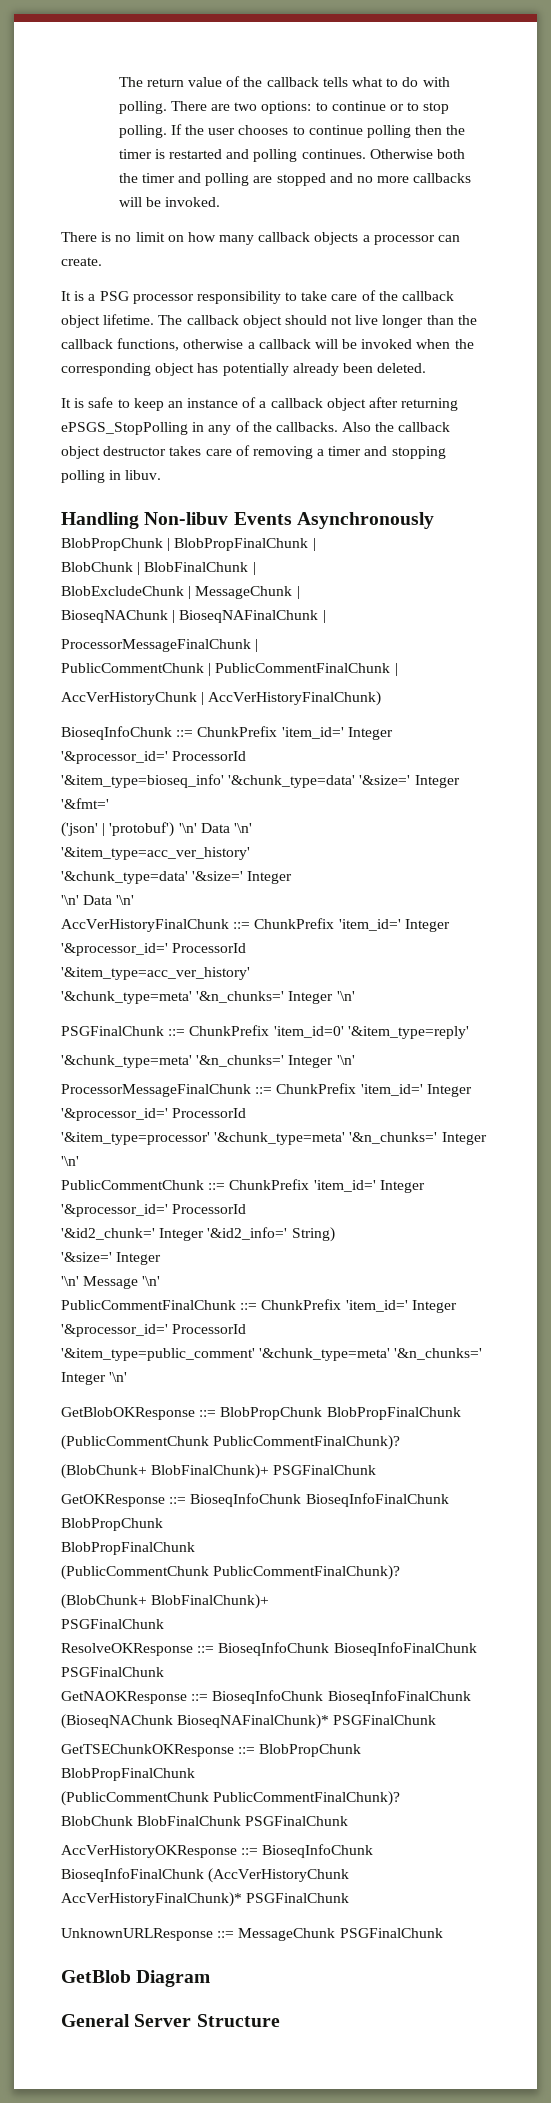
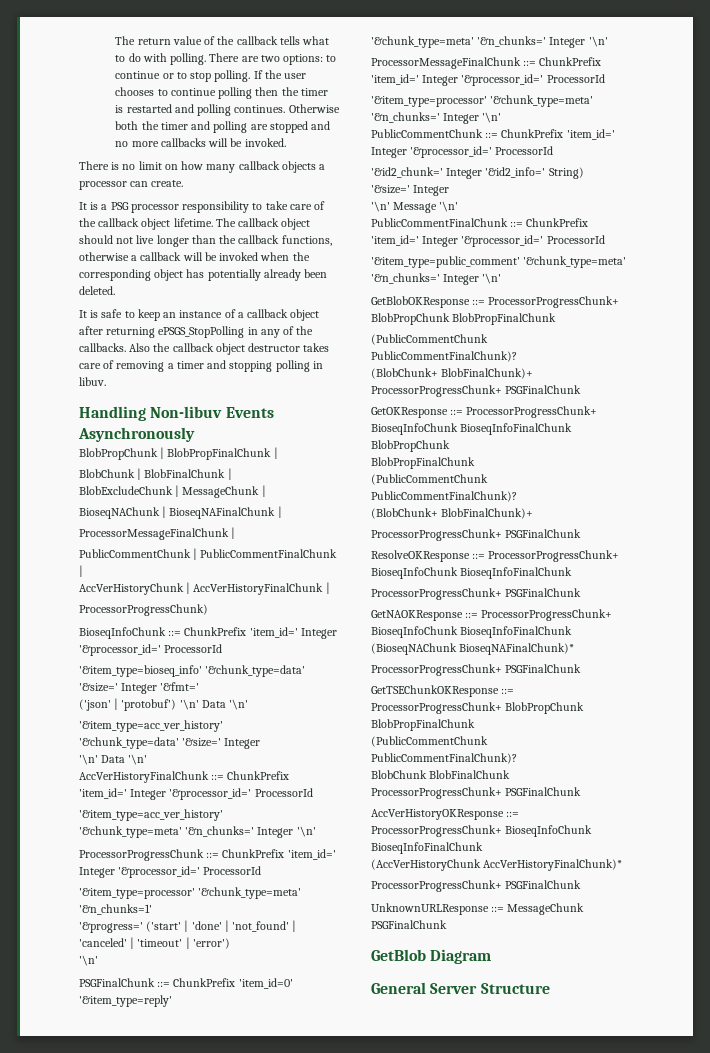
[208,691,382,706] AccVerHistoryFinalChunk) -> [193,582,330,595] [79,604,208,616] AccVerHistoryFinalChunk | // ProcessorProgressChunk)
(355, 996) none -> [79,849,336,861] [79,866,262,878] [79,887,302,899] [79,904,152,915] [79,920,297,933] [79,937,230,949] [79,955,98,966] // ProcessorProgressChunk ::= ChunkPrefix 'item_id=' Integer '&processor_id=' ProcessorId // '&item_type=processor' '&chunk_type=meta' '&n_chunks=1' // '&progress=' ('start' | 'done' | 'not_found' | 'canceled' | 'timeout' | 'error') // '\n'
(217, 1413) none -> [488,296,620,308] ProcessorProgressChunk+
(270, 1471) none -> [371,385,502,397] ProcessorProgressChunk+
(187, 1500) none -> [466,406,598,418] ProcessorProgressChunk+
(270, 1601) none -> [371,529,502,541] ProcessorProgressChunk+
[218,1642,477,1656] BioseqInfoChunk BioseqInfoFinalChunk -> [488,550,620,562] [371,567,573,579] [371,588,502,600] ProcessorProgressChunk+ BioseqInfoChunk BioseqInfoFinalChunk // ProcessorProgressChunk+
(209, 1697) none -> [481,609,613,621] ProcessorProgressChunk+
(330, 1721) none -> [371,664,502,676] // ProcessorProgressChunk+
(256, 1750) none -> [371,702,502,714] ProcessorProgressChunk+
(242, 1821) none -> [371,787,502,799] ProcessorProgressChunk+
[262,1844,374,1858] [61,1868,204,1882] BioseqInfoChunk BioseqInfoFinalChunk -> [371,825,593,837] [371,842,483,854] ProcessorProgressChunk+ BioseqInfoChunk BioseqInfoFinalChunk //
(242, 1899) none -> [371,880,502,892] // ProcessorProgressChunk+

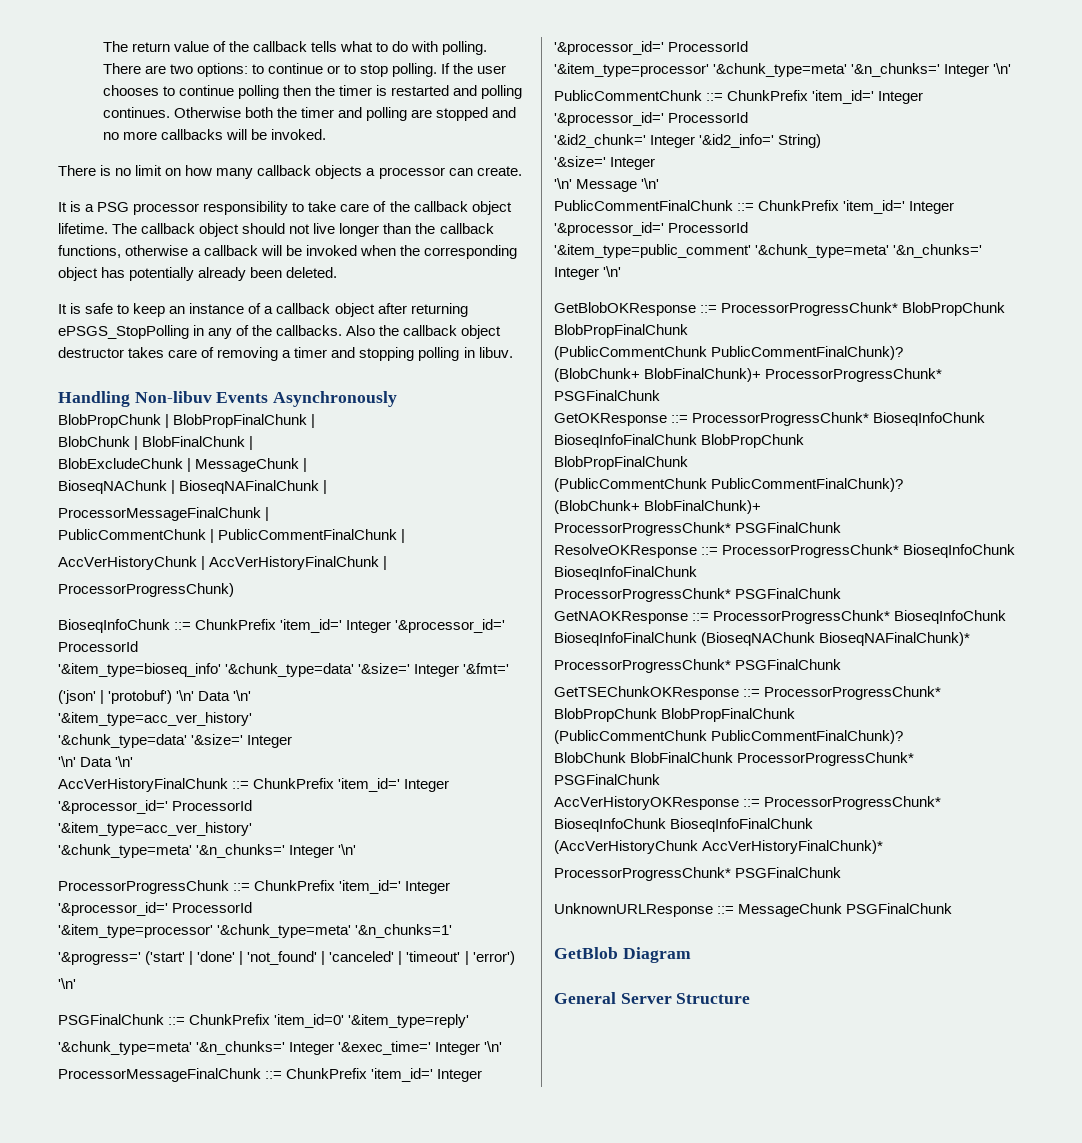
(586, 42) none -> [338,1041,481,1055] '&exec_time=' Integer
[488,296,620,308] ProcessorProgressChunk+ -> [721,302,899,316] ProcessorProgressChunk*
[371,385,502,397] ProcessorProgressChunk+ -> [765,368,943,382] ProcessorProgressChunk*
[466,406,598,418] ProcessorProgressChunk+ -> [692,412,870,426] ProcessorProgressChunk*
[371,529,502,541] ProcessorProgressChunk+ -> [554,522,731,536] ProcessorProgressChunk*
[488,550,620,562] [371,567,573,579] [371,588,502,600] ProcessorProgressChunk+ BioseqInfoChunk BioseqInfoFinalChunk // ProcessorProgressChunk+ -> [722,544,1016,558] [554,566,697,580] [554,588,731,602] ProcessorProgressChunk* BioseqInfoChunk BioseqInfoFinalChunk // ProcessorProgressChunk*
[481,609,613,621] ProcessorProgressChunk+ -> [713,610,891,624] ProcessorProgressChunk*
[371,664,502,676] ProcessorProgressChunk+ -> [554,659,731,673] ProcessorProgressChunk*
[371,702,502,714] ProcessorProgressChunk+ -> [764,686,942,700] ProcessorProgressChunk*
[371,787,502,799] ProcessorProgressChunk+ -> [737,752,915,766] ProcessorProgressChunk*
[371,825,502,837] ProcessorProgressChunk+ -> [764,796,942,810] ProcessorProgressChunk*
[371,880,502,892] ProcessorProgressChunk+ -> [554,867,731,881] ProcessorProgressChunk*

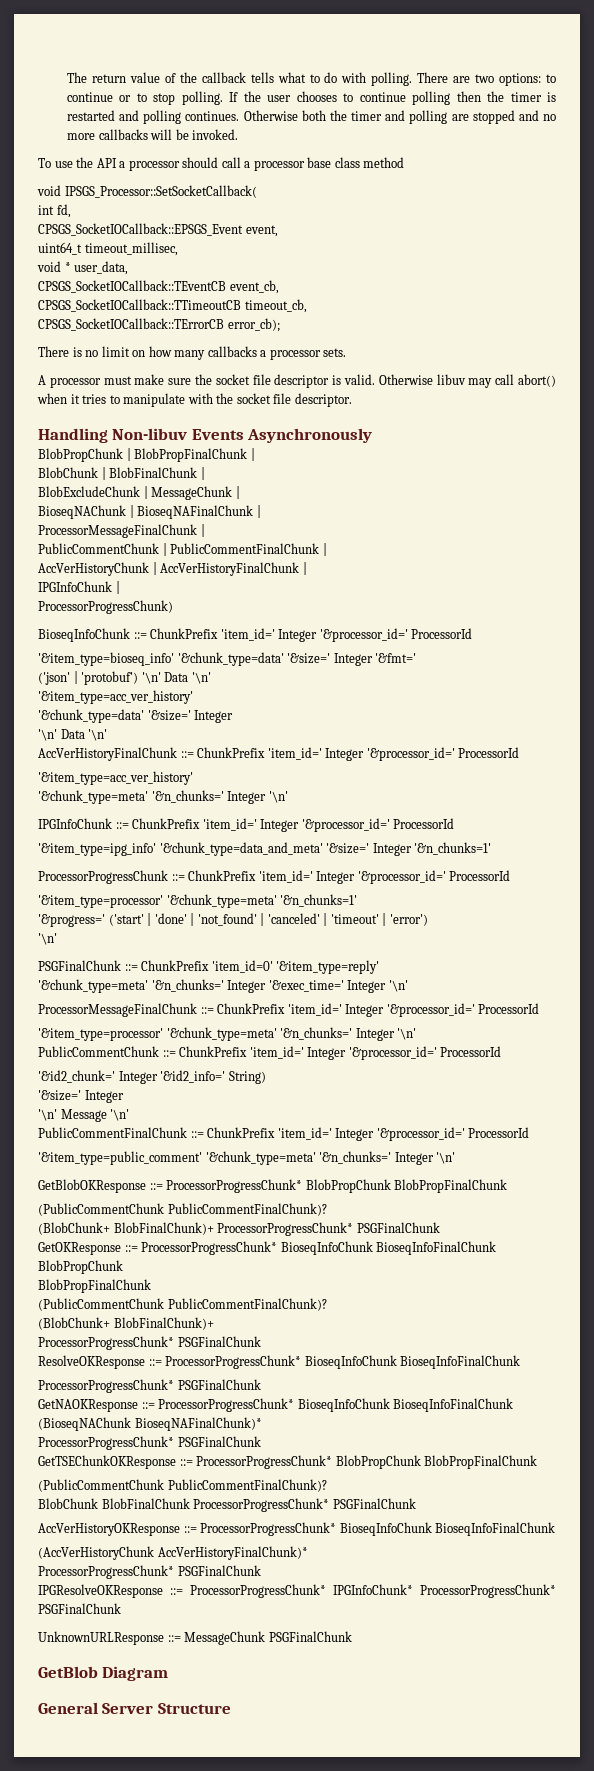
(326, 134) none -> [38,157,405,171] [37,185,257,198] [38,204,71,218] [38,223,278,237] [38,242,178,256] [37,261,129,275] [38,280,279,294] [38,299,307,313] [38,318,280,332] // To use the API a processor should call a processor base class method // void IPSGS_Processor::SetSocketCallback( // int fd, // CPSGS_SocketIOCallback::EPSGS_Event event, // uint64_t timeout_millisec, // void * user_data, // CPSGS_SocketIOCallback::TEventCB event_cb, // CPSGS_SocketIOCallback::TTimeoutCB timeout_cb, // CPSGS_SocketIOCallback::TErrorCB error_cb);
[257,165,522,179] [58,201,512,215] [58,223,494,237] [58,245,518,259] [58,267,338,281] [58,303,468,317] [58,325,502,339] [58,347,513,361] callback objects a processor can create. // It is a PSG processor responsibility to take care of the callback object lifetime. The callback object should not live longer than the callback functions, otherwise a callback will be invoked when the corresponding object has potentially already been deleted. // It is safe to keep an instance of a callback object after returning ePSGS_StopPolling in any of the callbacks. Also the callback object destructor takes care of removing a timer and stopping polling in libuv. -> [207,346,347,360] [38,374,557,388] [37,393,352,407] callbacks a processor sets. // A processor must make sure the socket file descriptor is valid. Otherwise libuv may call abort() when it tries to manipulate with the socket file descriptor.
(388, 563) none -> [38,581,120,594] // IPGInfoChunk |
(357, 849) none -> [38,818,455,832] [38,842,492,856] // IPGInfoChunk ::= ChunkPrefix 'item_id=' Integer '&processor_id=' ProcessorId // '&item_type=ipg_info' '&chunk_type=data_and_meta' '&size=' Integer '&n_chunks=1'
(842, 872) none -> [38,1584,556,1598] [38,1603,121,1614] // IPGResolveOKResponse ::= ProcessorProgressChunk* IPGInfoChunk* ProcessorProgressChunk* PSGFinalChunk

